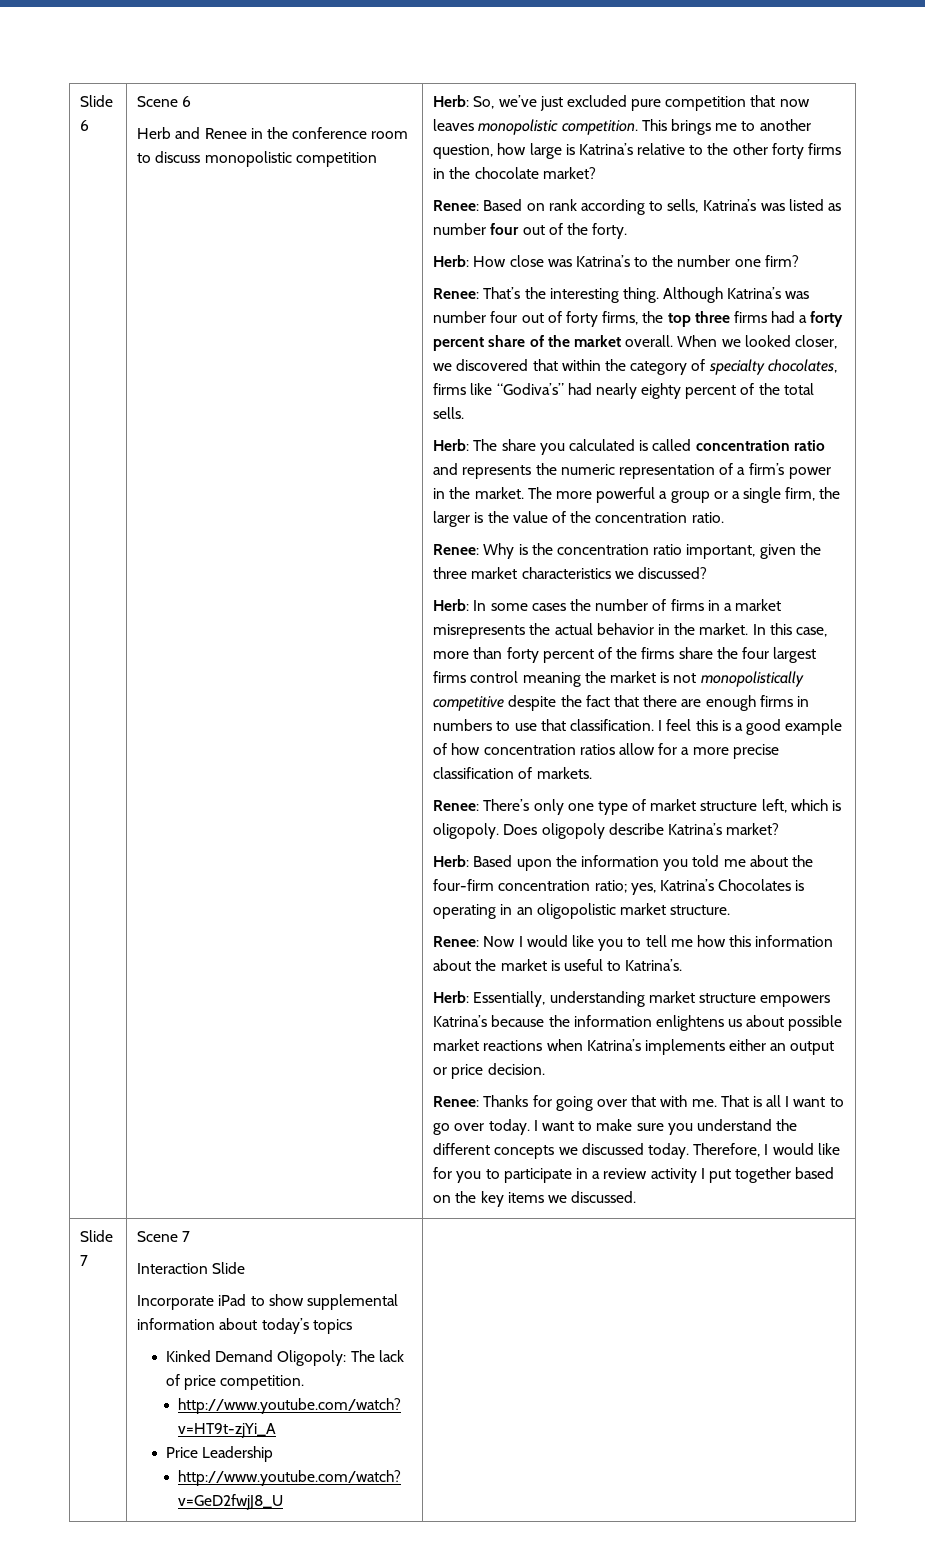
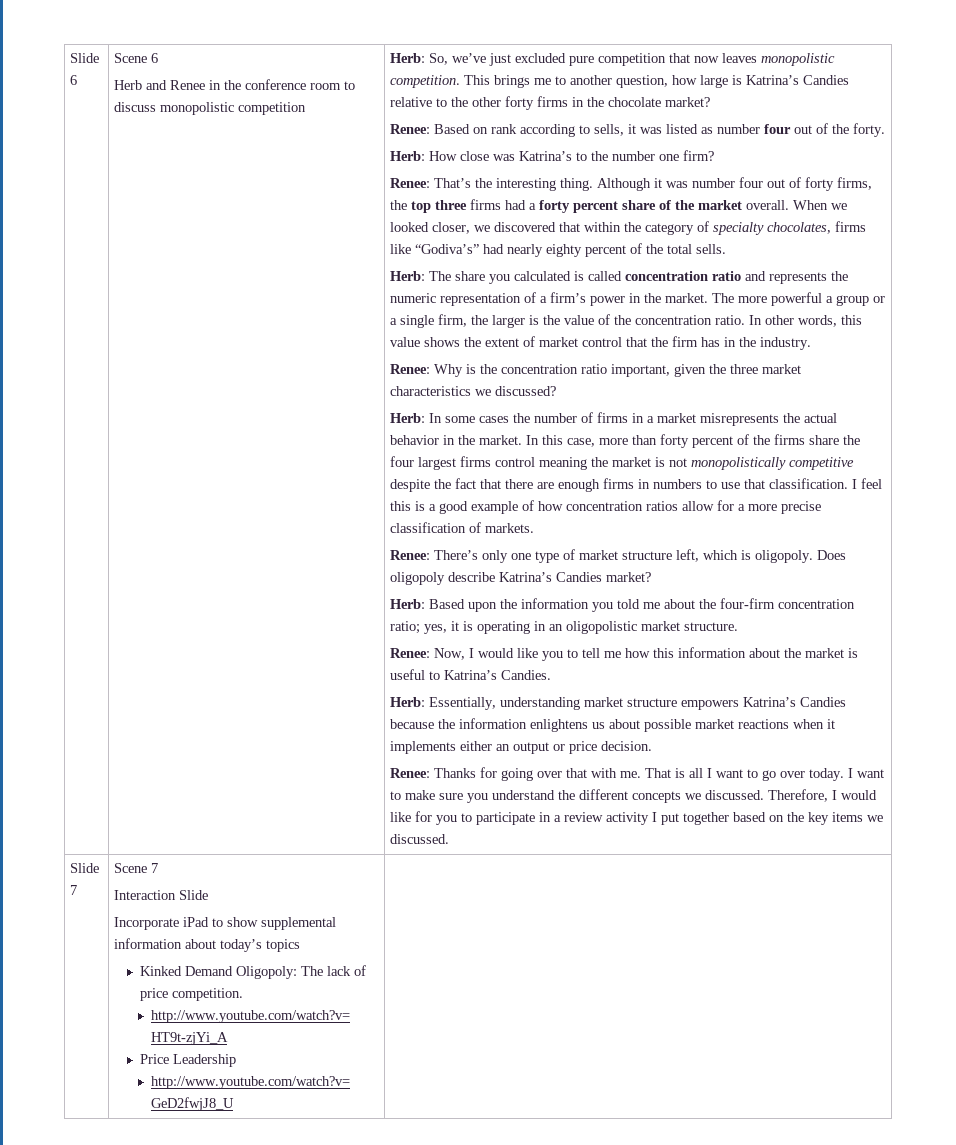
(633, 149) none -> [803,75,850,85] Candies
[702,199,757,211] Katrina’s -> [628,124,637,134] it
[727,287,782,299] Katrina’s -> [654,178,663,188] it
(724, 517) none -> [749,315,863,327] [390,336,812,350] In other words, this value shows the extent of market control that the firm has in the industry.
(722, 829) none -> [556,572,603,582] Candies
[659,879,792,891] Katrina’s Chocolates -> [451,621,460,631] it
[483,936,516,947] Now -> [434,648,466,660] Now,
[625,959,683,971] Katrina’s. -> [444,670,552,680] Katrina’s Candies.
(488, 1021) none -> [800,697,847,707] Candies
[586,1039,641,1051] Katrina’s -> [827,719,836,729] it
[581,1143,689,1159] discussed today. -> [705,790,765,800] discussed.

